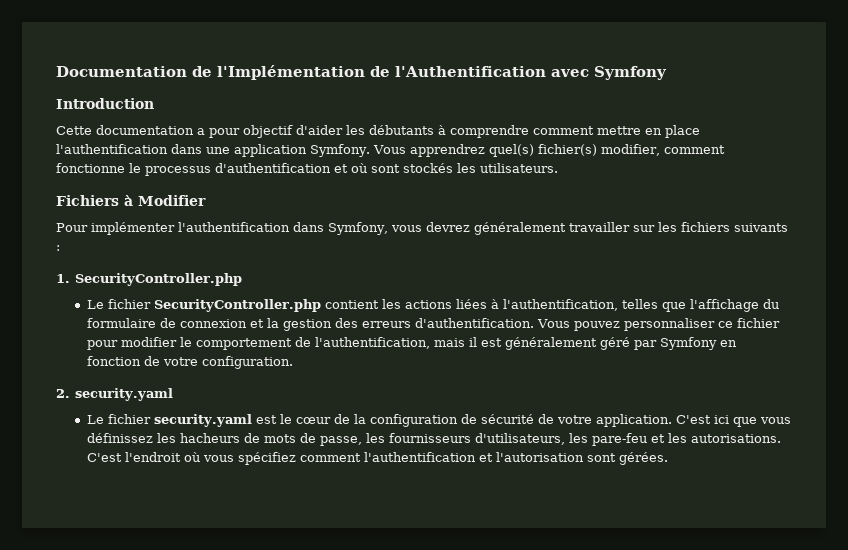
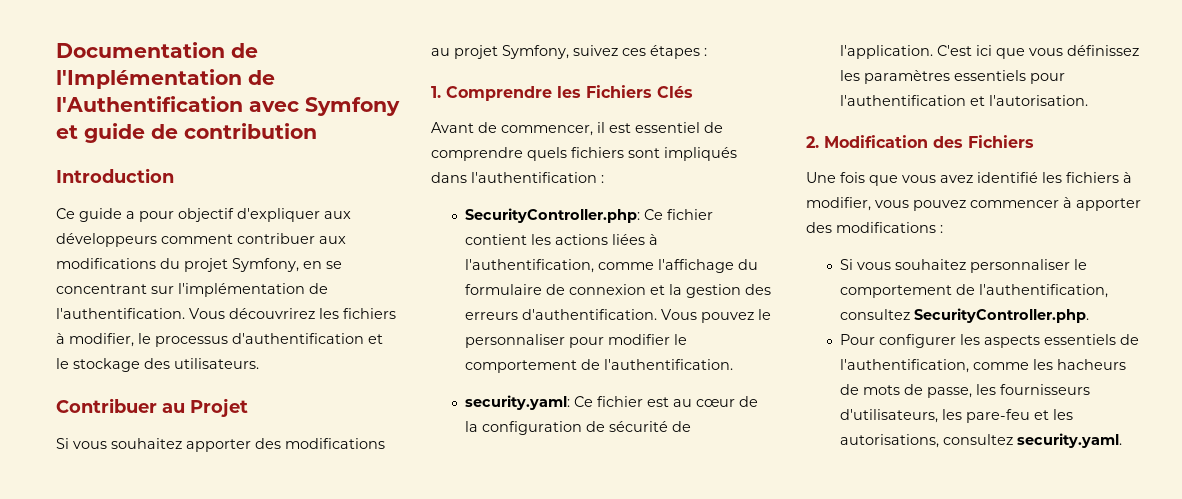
(667, 73) none -> [56,123,317,143] et guide de contribution
[56,125,194,135] Cette documentation -> [56,208,122,222] Ce guide
[296,125,700,138] [56,144,725,157] [56,163,558,176] [56,195,206,206] [56,222,788,235] [56,245,60,251] [56,273,242,286] [86,299,321,312] d'aider les débutants à comprendre comment mettre en place l'authentification dans une application Symfony. Vous apprendrez quel(s) fichier(s) modifier, comment fonctionne le processus d'authentification et où sont stockés les utilisateurs. // Fichiers à Modifier // Pour implémenter l'authentification dans Symfony, vous devrez généralement travailler sur les fichiers suivants : // 1. SecurityController.php // Le fichier SecurityController.php -> [237,208,351,222] [56,233,346,247] [56,258,342,272] [56,283,328,297] [56,308,396,319] [56,333,383,347] [56,358,259,372] [56,398,248,417] [56,438,385,452] [431,45,707,59] [431,85,693,101] [431,122,723,136] [431,147,737,161] [431,172,604,183] [465,208,714,223] d'expliquer aux développeurs comment contribuer aux modifications du projet Symfony, en se concentrant sur l'implémentation de l'authentification. Vous découvrirez les fichiers à modifier, le processus d'authentification et le stockage des utilisateurs. // Contribuer au Projet // Si vous souhaitez apporter des modifications au projet Symfony, suivez ces étapes : // 1. Comprendre les Fichiers Clés // Avant de commencer, il est essentiel de comprendre quels fichiers sont impliqués dans l'authentification : // SecurityController.php: Ce fichier
[621,299,686,312] telles que -> [598,262,655,270] comme
[623,318,780,331] personnaliser ce fichier -> [758,309,772,320] [465,334,566,348] le personnaliser
[314,337,737,350] [86,356,293,369] [56,388,173,401] [86,414,292,427] l'authentification, mais il est généralement géré par Symfony en fonction de votre configuration. // 2. security.yaml // Le fichier security.yaml est le -> [604,359,734,370] [465,395,693,410] l'authentification. // security.yaml: Ce fichier est au
[556,414,672,427] votre application. -> [840,45,934,59] l'application.
(176, 438) none -> [864,70,1066,84] [840,95,1089,106] [806,135,1034,148] [806,172,1132,186] [806,197,1141,211] [806,222,943,233] [840,259,1088,273] [840,284,1109,298] [840,308,1090,323] [840,334,1140,348] [840,359,1054,373] paramètres essentiels pour l'authentification et l'autorisation. // 2. Modification des Fichiers // Une fois que vous avez identifié les fichiers à modifier, vous pouvez commencer à apporter des modifications : // Si vous souhaitez personnaliser le comportement de l'authentification, consultez SecurityController.php. // Pour configurer les aspects essentiels de l'authentification, comme les
[690,434,781,443] [86,452,668,465] autorisations. C'est l'endroit où vous spécifiez comment l'authentification et l'autorisation sont gérées. -> [840,433,1123,448] autorisations, consultez security.yaml.

